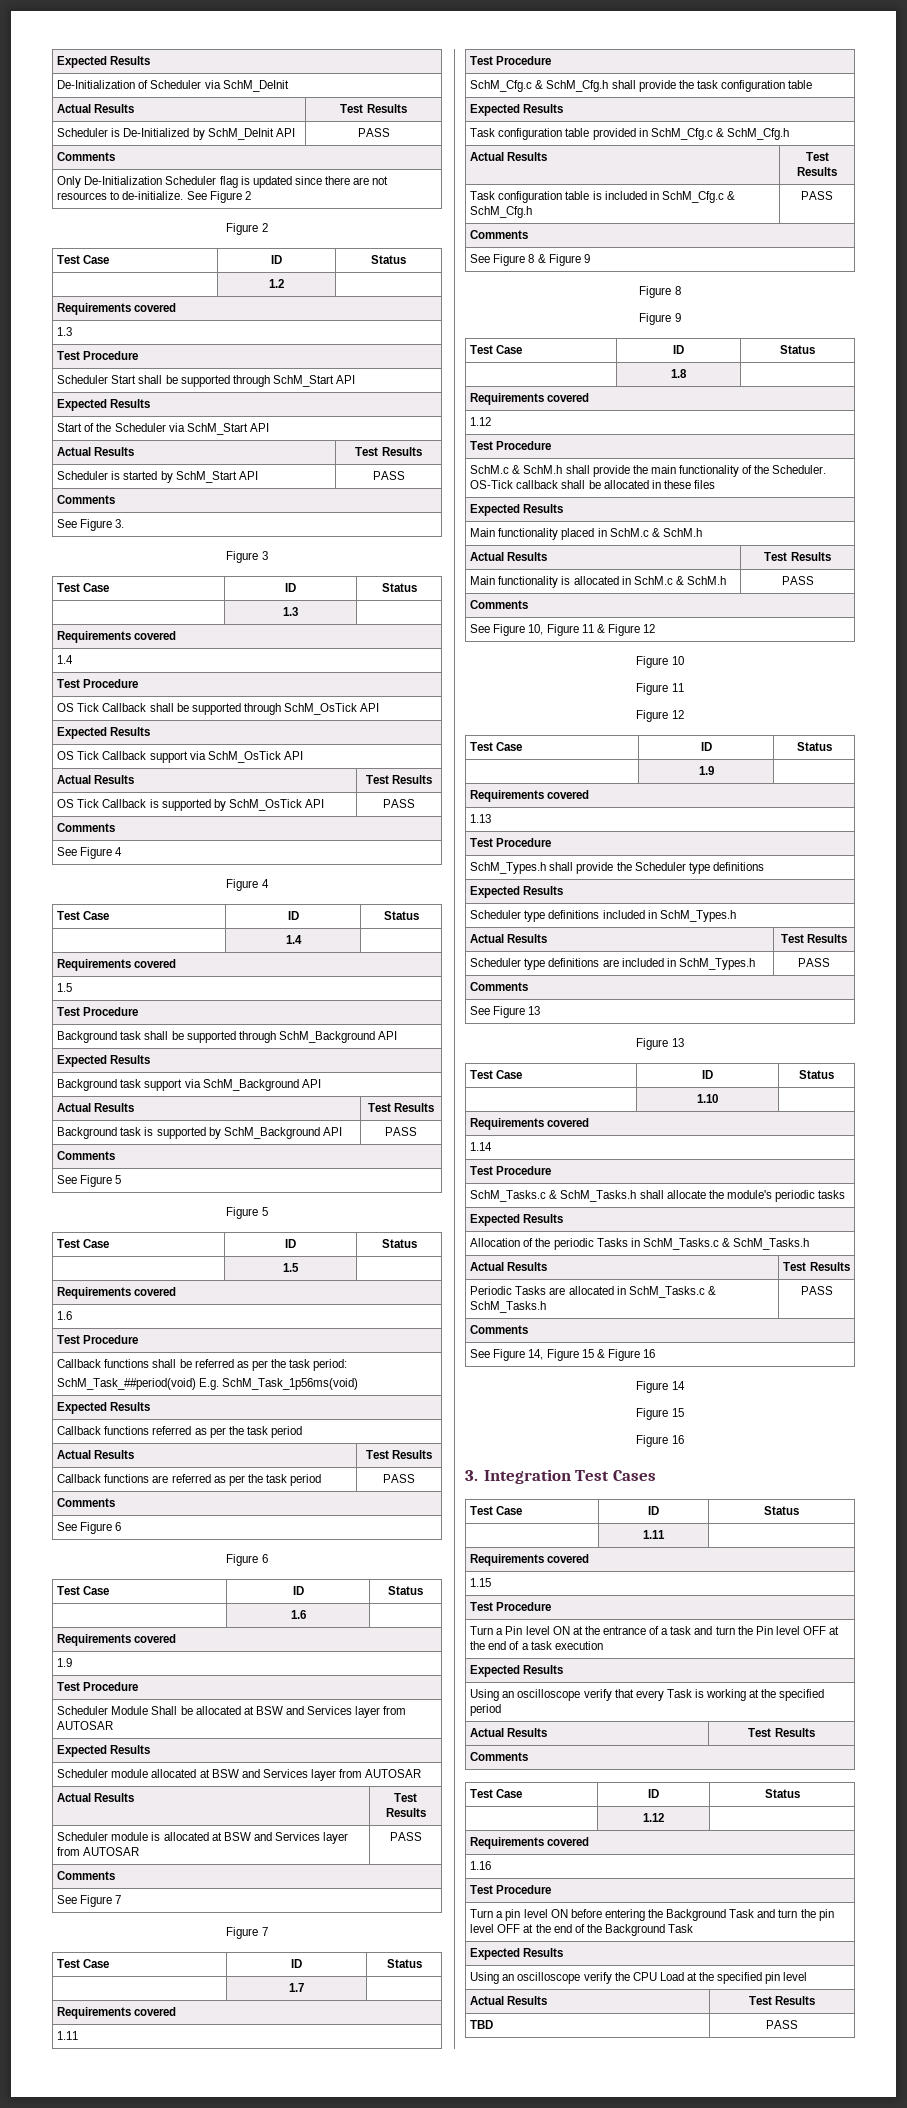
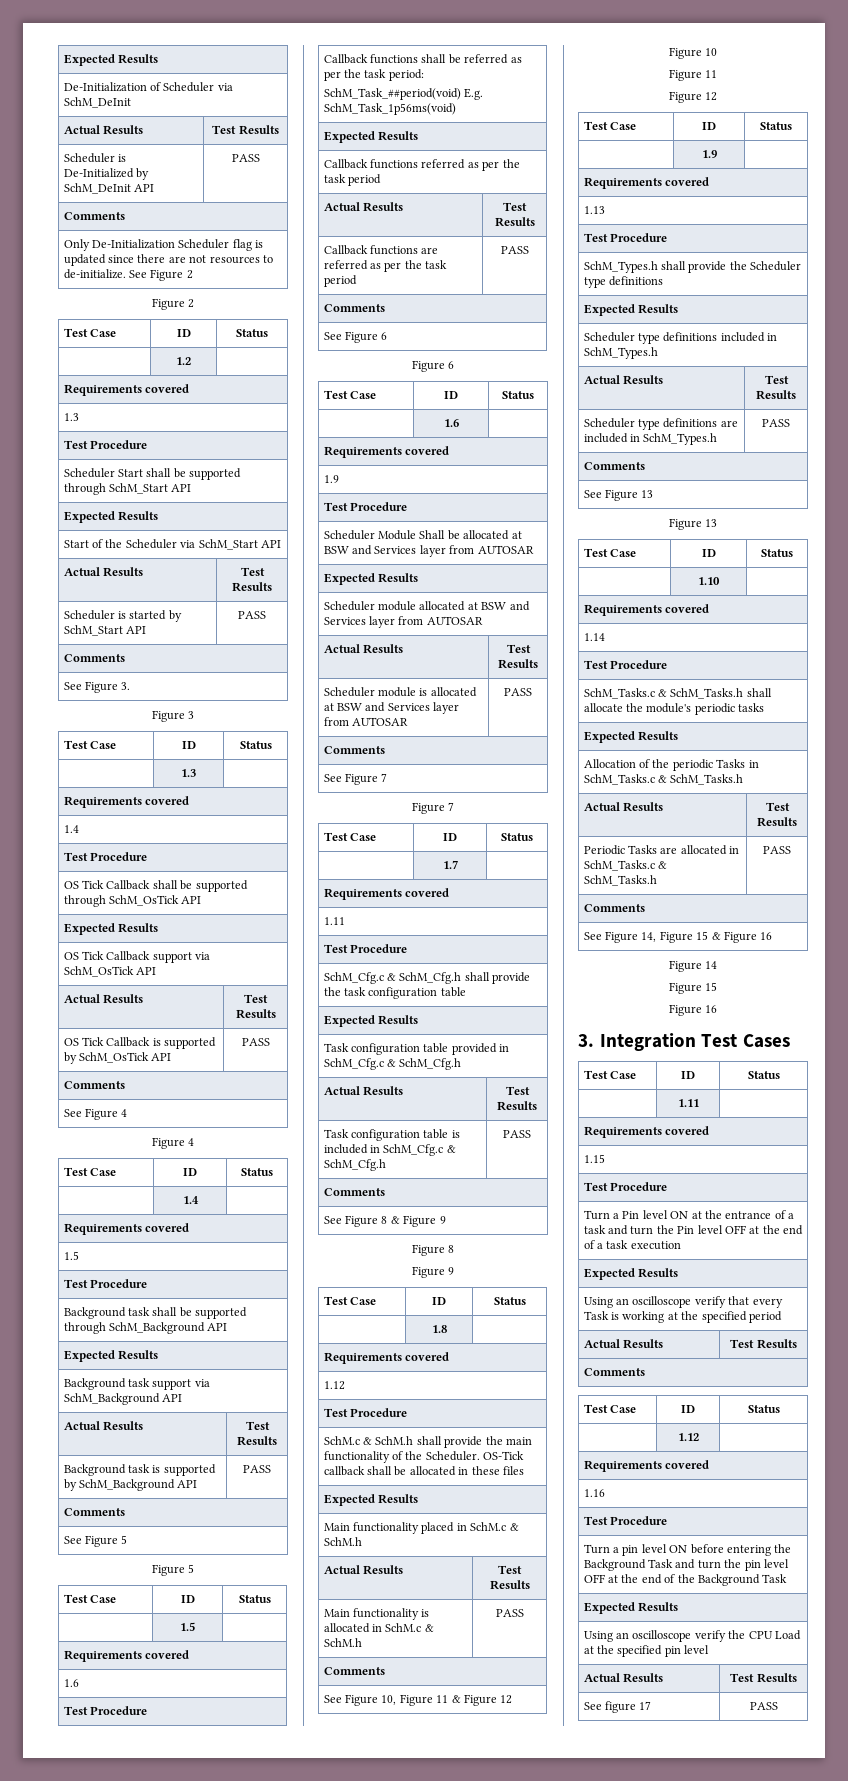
[470,2020,494,2029] TBD -> [583,1701,652,1713] See figure 17

